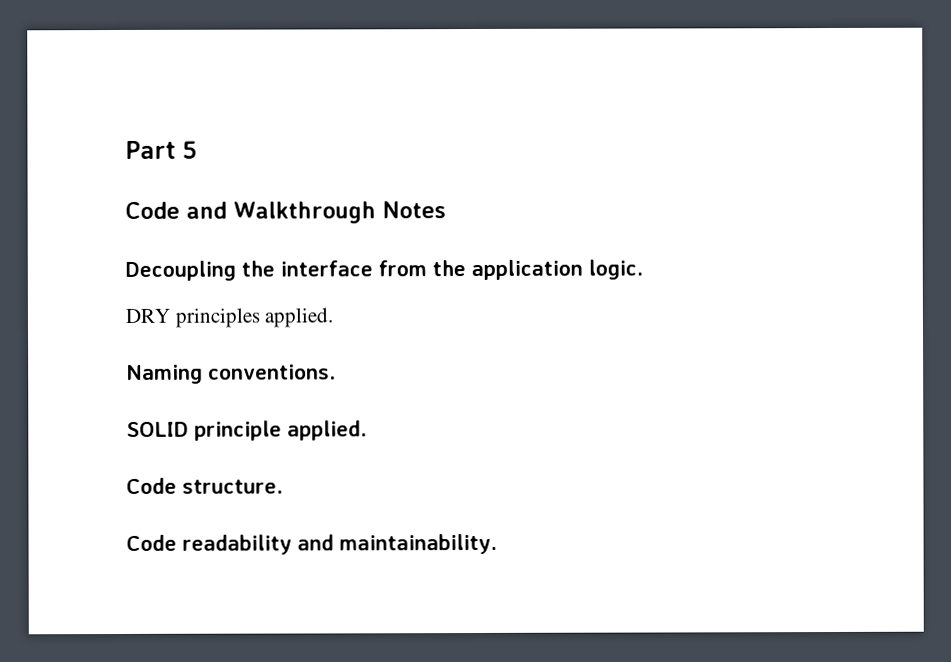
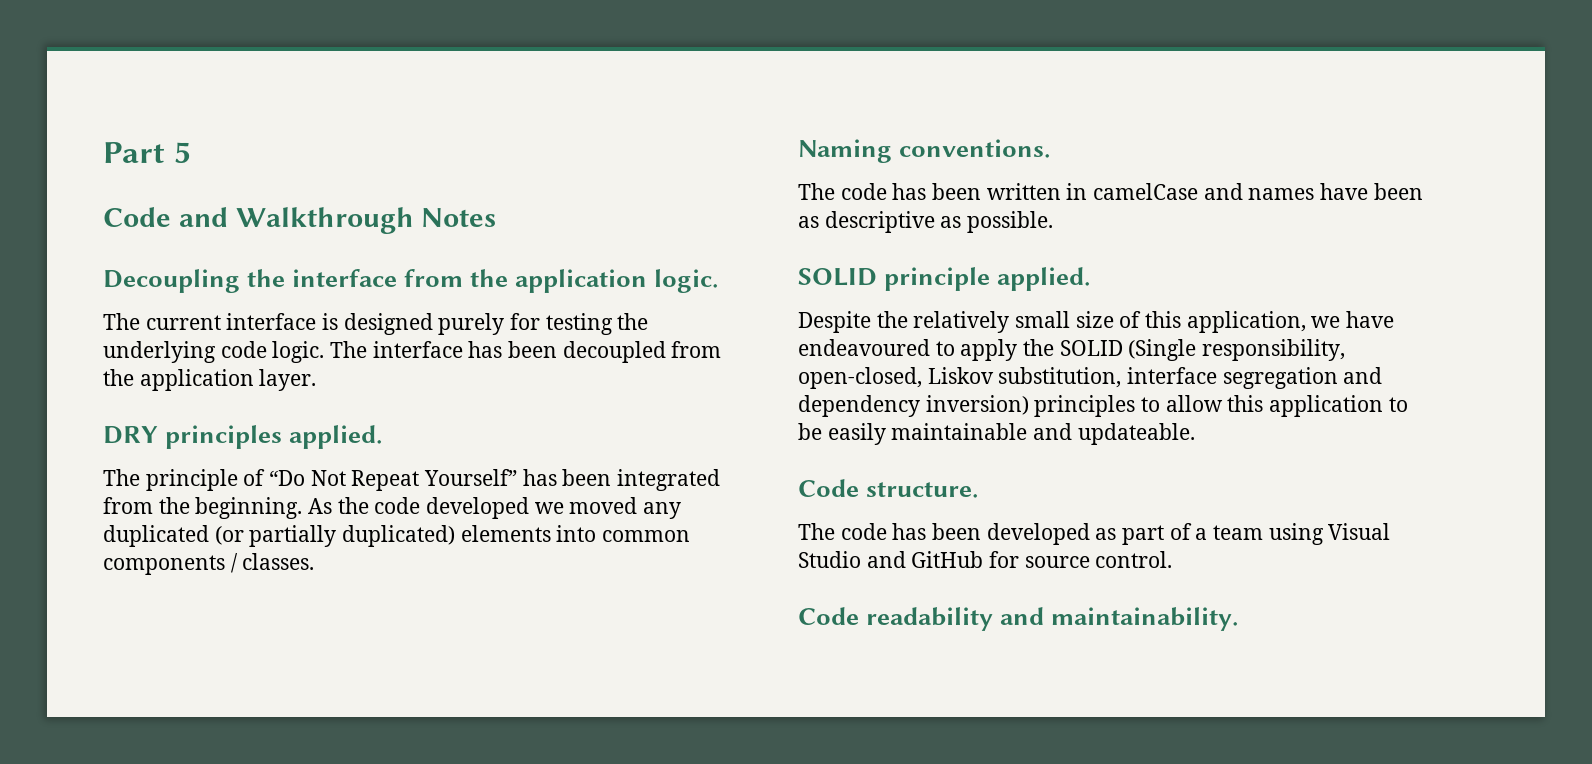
[125,307,334,328] [126,364,336,384] [126,420,367,441] [126,477,283,494] DRY principles applied. // Naming conventions. // SOLID principle applied. // Code structure. -> [103,313,649,335] [103,341,722,363] [103,369,317,391] [103,425,383,449] [103,469,721,491] [103,497,682,519] [103,525,691,547] [103,553,315,575] [798,139,1051,163] [798,183,1423,200] [798,211,1054,233] [798,267,1091,291] [798,311,1395,333] [798,339,1346,361] [798,367,1383,389] [798,395,1408,417] [798,423,1195,445] [798,479,979,498] [798,523,1391,545] [798,551,1173,568] The current interface is designed purely for testing the underlying code logic. The interface has been decoupled from the application layer. // DRY principles applied. // The principle of “Do Not Repeat Yourself” has been integrated from the beginning. As the code developed we moved any duplicated (or partially duplicated) elements into common components / classes. // Naming conventions. // The code has been written in camelCase and names have been as descriptive as possible. // SOLID principle applied. // Despite the relatively small size of this application, we have endeavoured to apply the SOLID (Single responsibility, open-closed, Liskov substitution, interface segregation and dependency inversion) principles to allow this application to be easily maintainable and updateable. // Code structure. // The code has been developed as part of a team using Visual Studio and GitHub for source control.

